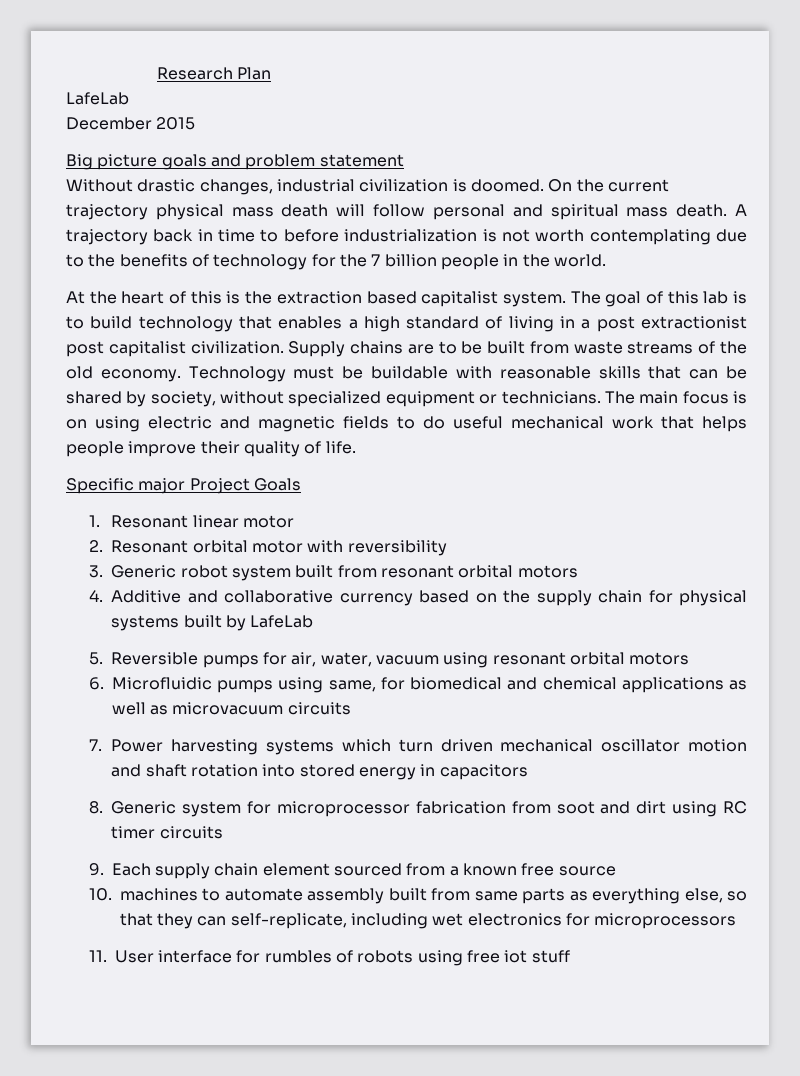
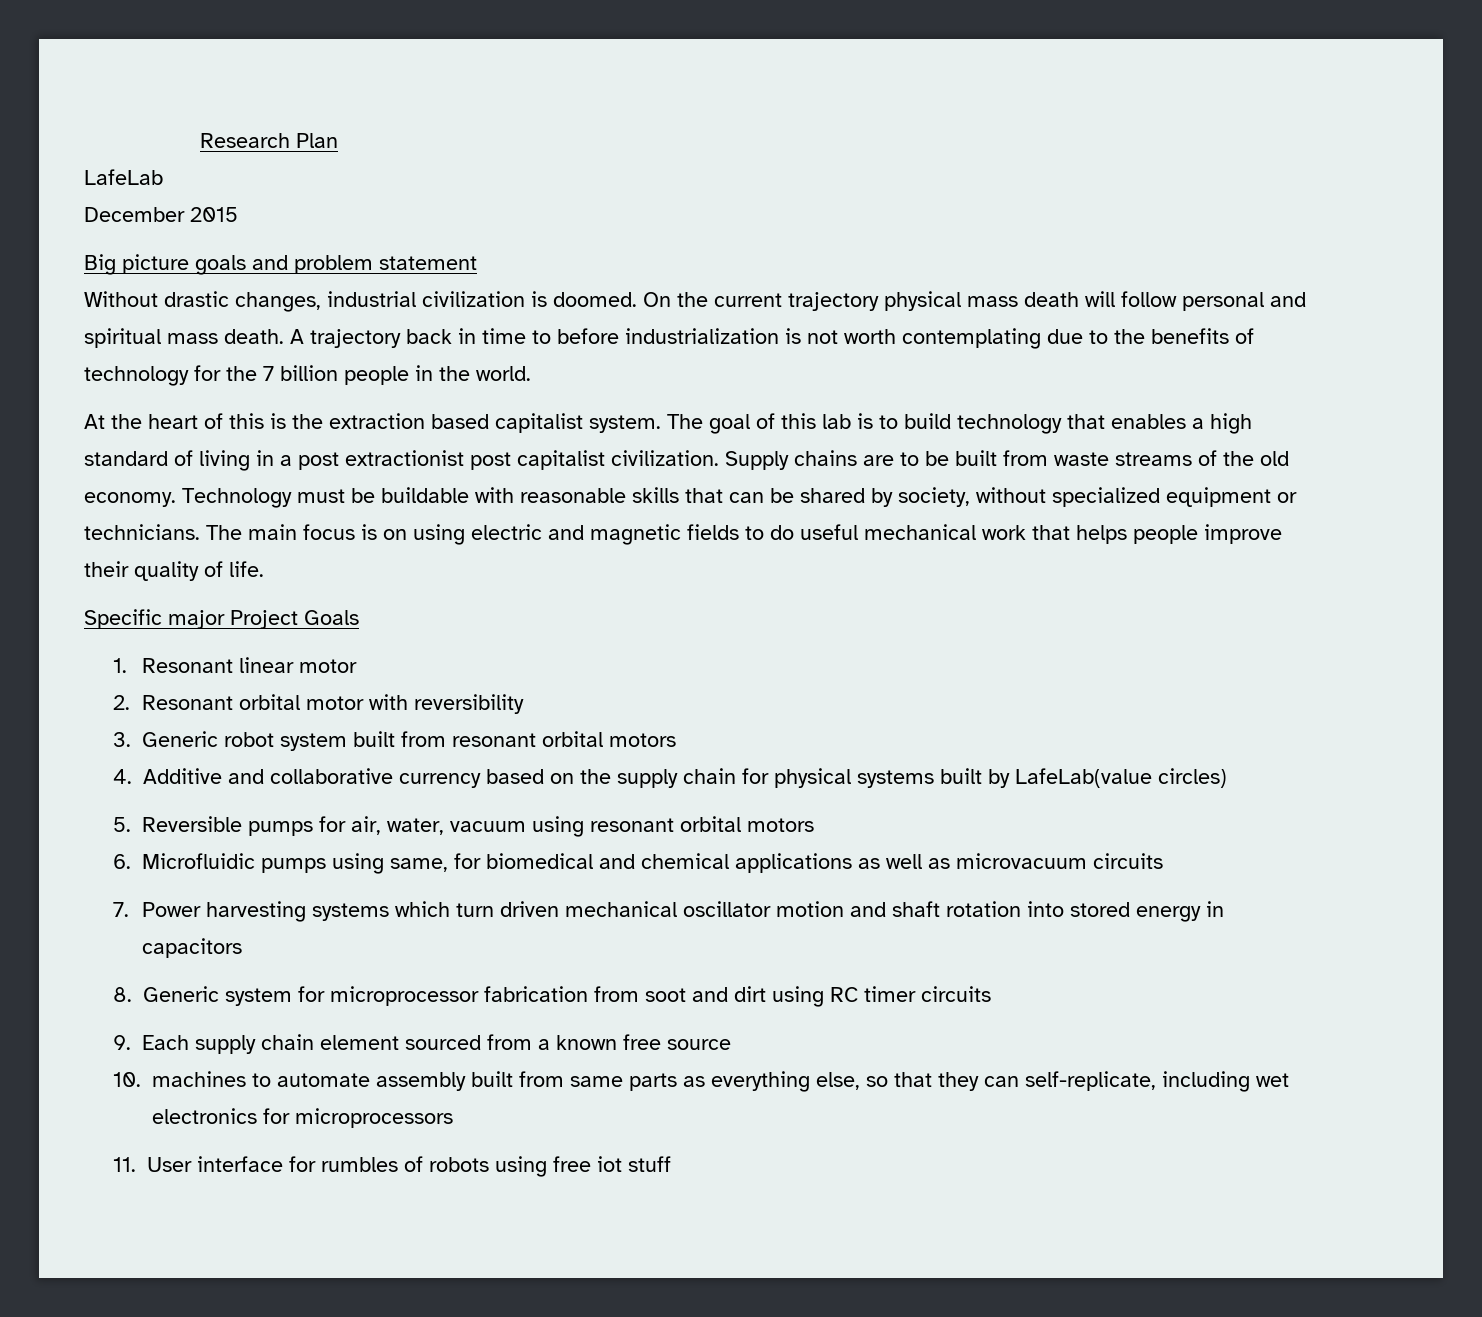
[250,615,314,628] LafeLab -> [1014,768,1227,788] LafeLab(value circles)

